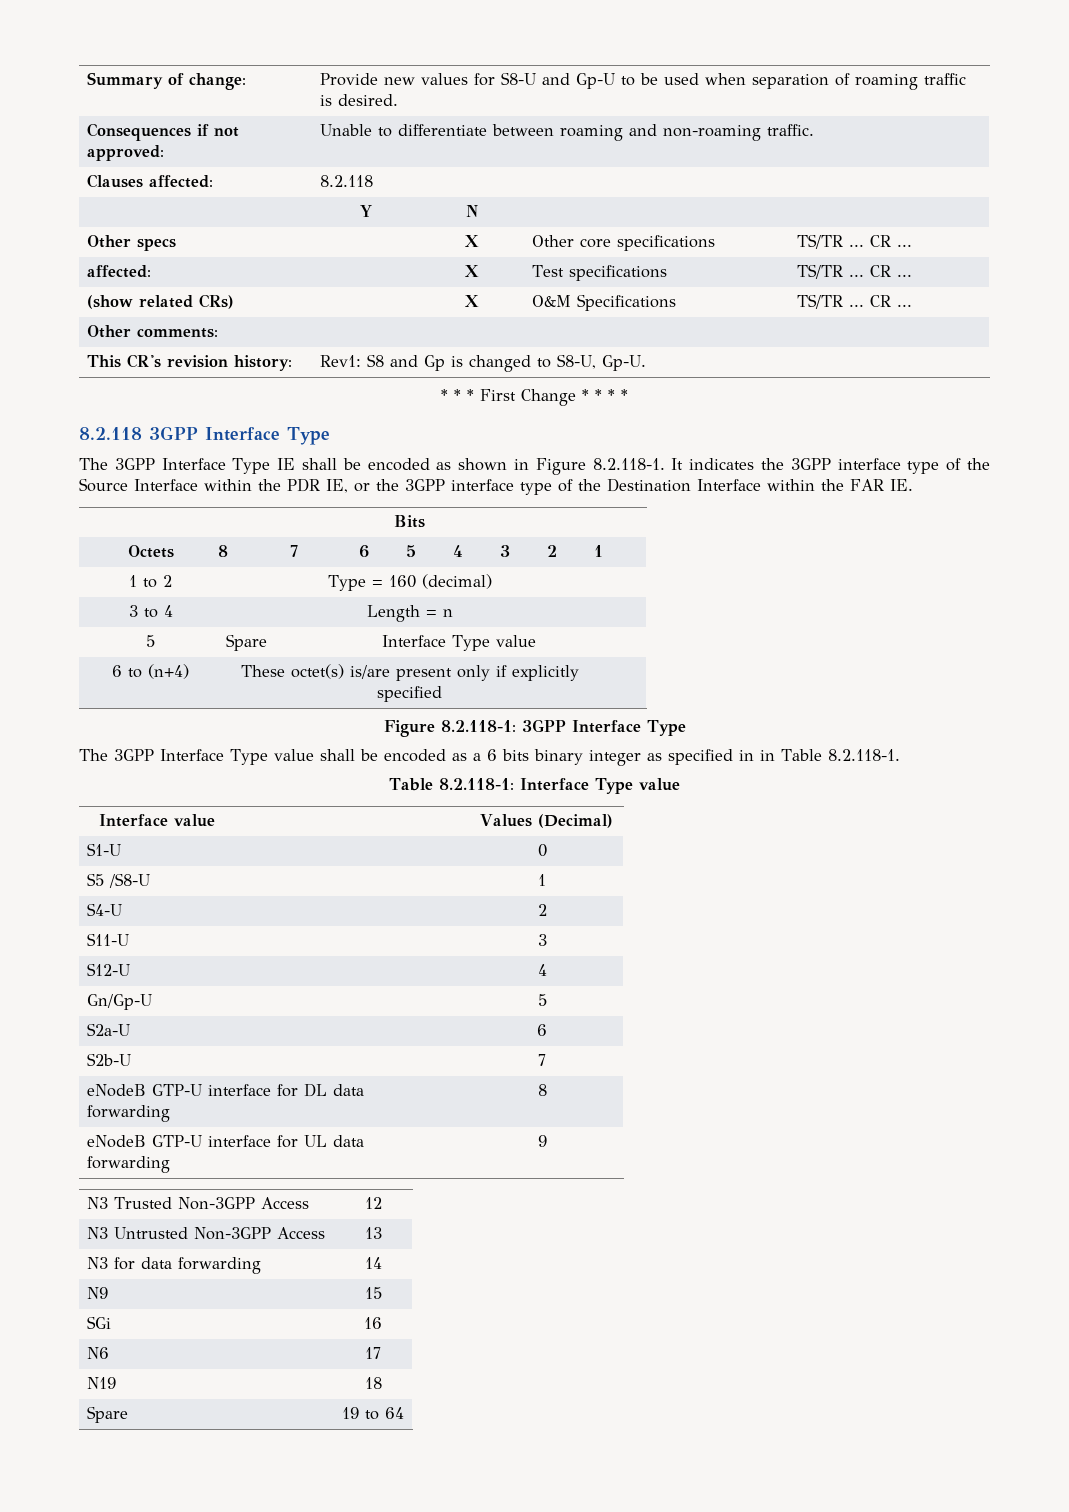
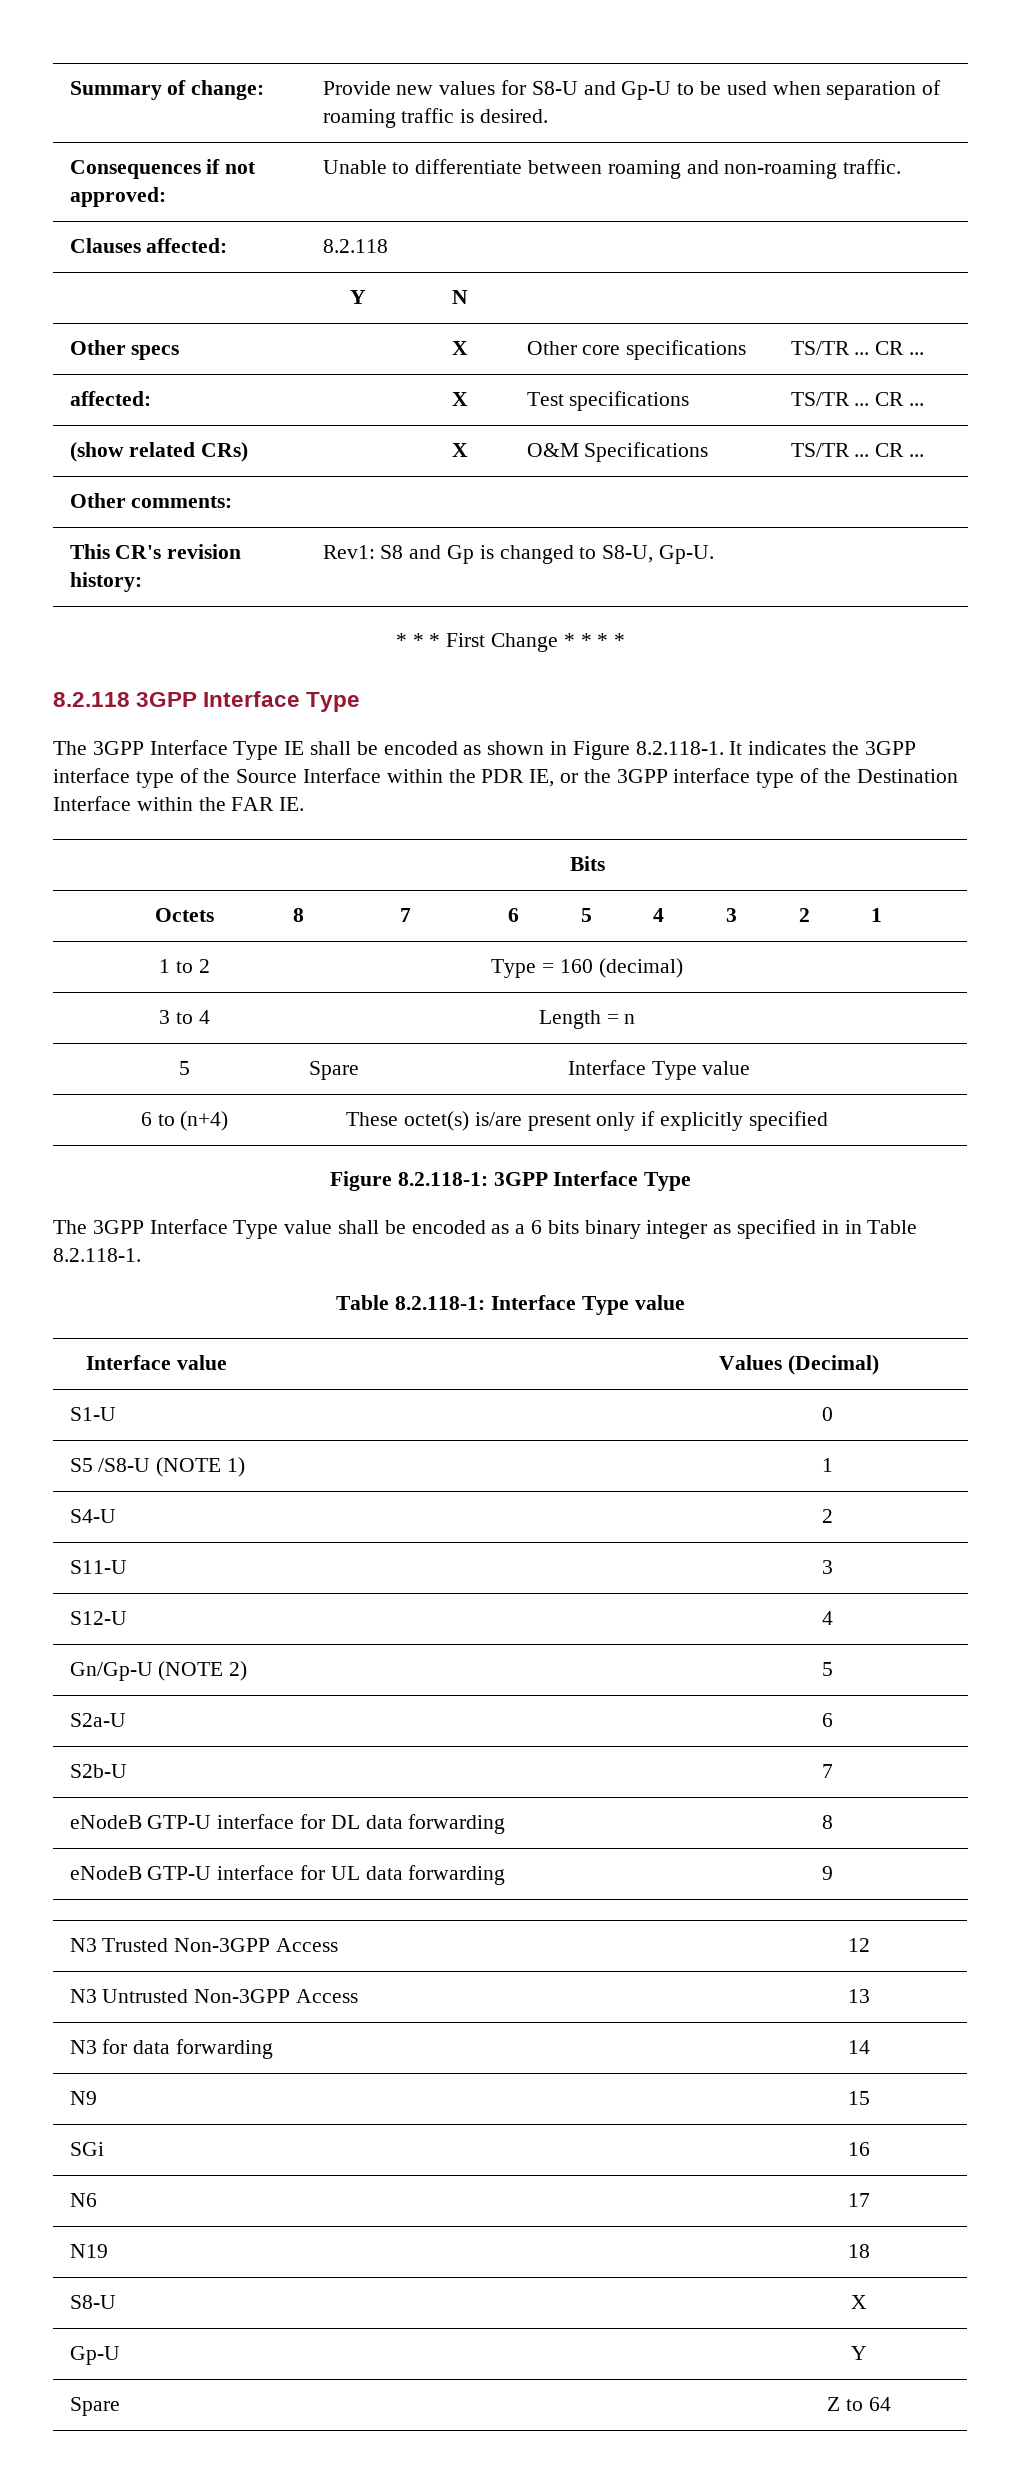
(151, 880) none -> [156,1457,245,1477] (NOTE 1)
(153, 1002) none -> [158,1661,248,1681] (NOTE 2)
[87,1406,129,1423] [342,1407,359,1419] // Spare | 19 -> [69,2295,116,2309] [851,2295,867,2309] [69,2346,120,2365] [851,2346,867,2360] [69,2397,120,2416] [827,2397,841,2411] // S8-U | X // Gp-U | Y // Spare | Z

